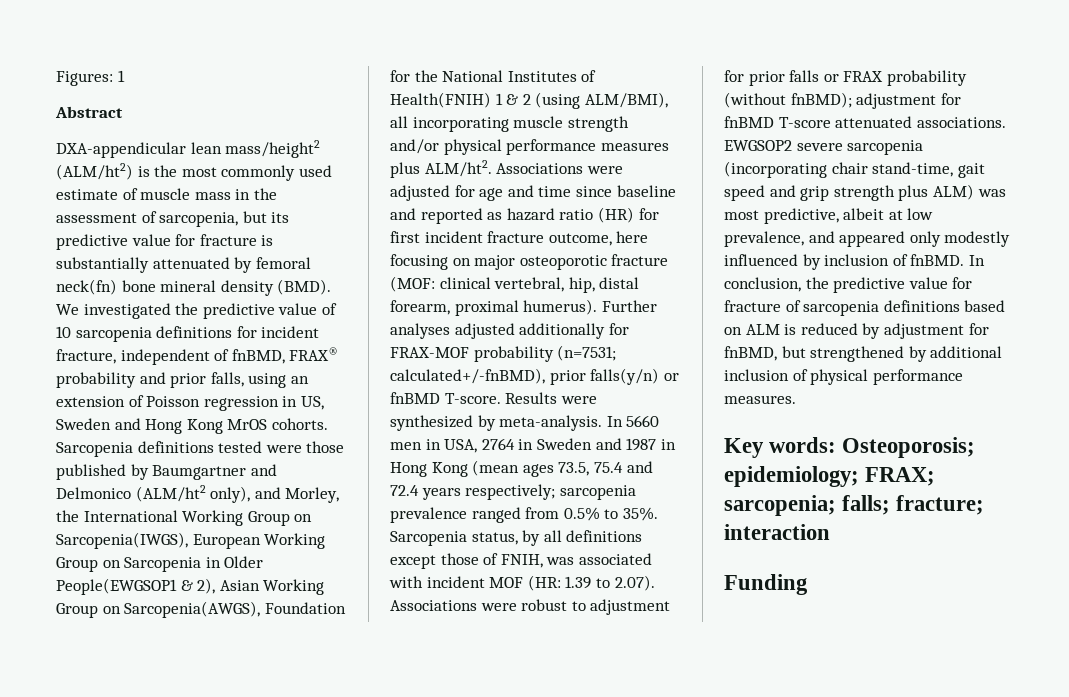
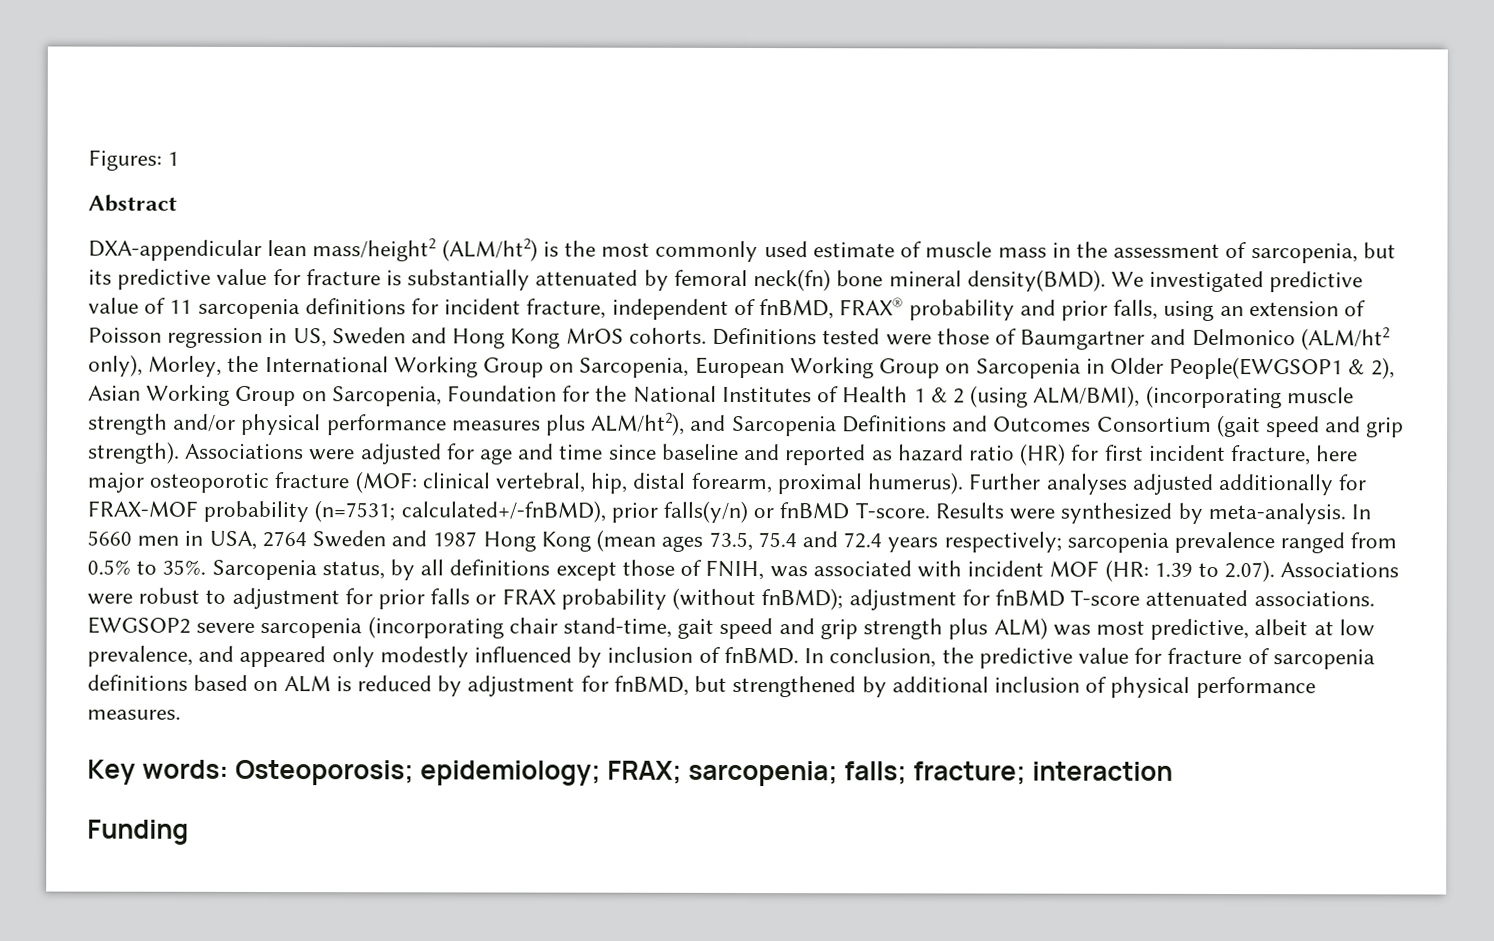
[220,279,332,296] density (BMD). -> [966,269,1106,292] density(BMD).
[175,303,199,315] the -> (1265, 281) none
[56,326,71,338] 10 -> [169,299,193,314] 11
[56,441,214,457] Sarcopenia definitions -> [712,327,818,346] Definitions
[56,464,149,480] published by -> [994,328,1017,345] of
[254,487,281,499] and -> (143, 365) none
[56,532,188,549] Sarcopenia(IWGS), -> [579,357,690,378] Sarcopenia,
[124,601,261,618] Sarcopenia(AWGS), -> [331,386,442,407] Sarcopenia,
[390,92,491,108] Health(FNIH) -> [842,386,909,403] Health
[390,116,509,132] all incorporating -> [1145,385,1282,409] (incorporating
[424,160,492,177] ALM/ht2. -> [591,412,1405,438] [88,441,180,464] ALM/ht2), and Sarcopenia Definitions and Outcomes Consortium (gait speed and grip strength).
[487,231,649,246] [390,254,471,270] fracture outcome, here focusing on -> [1230,445,1359,466] fracture, here
[518,439,534,450] in -> (307, 539) none
[660,439,676,450] in -> (478, 539) none

